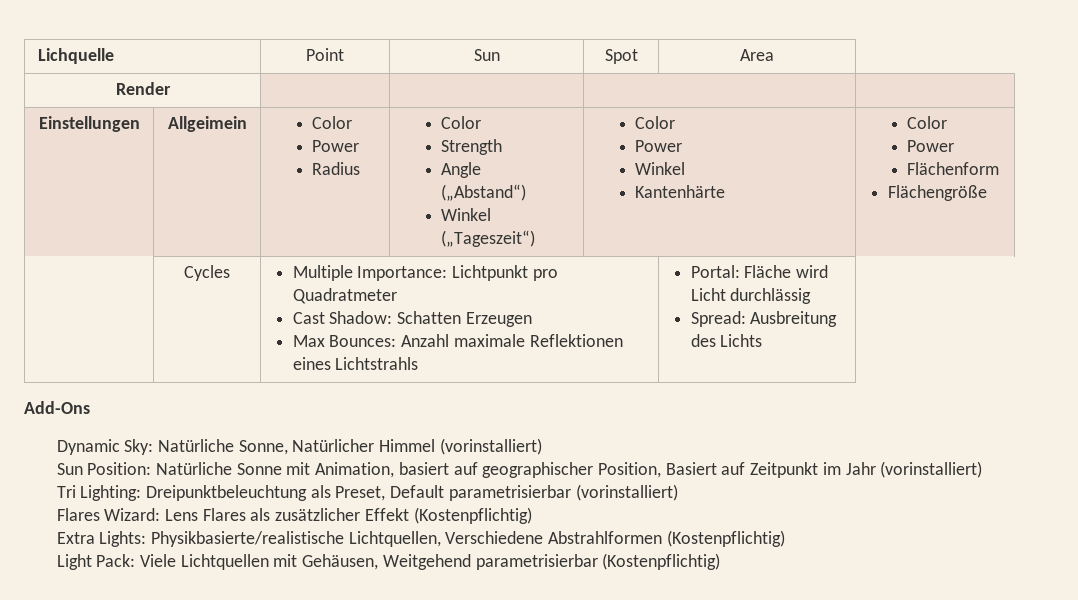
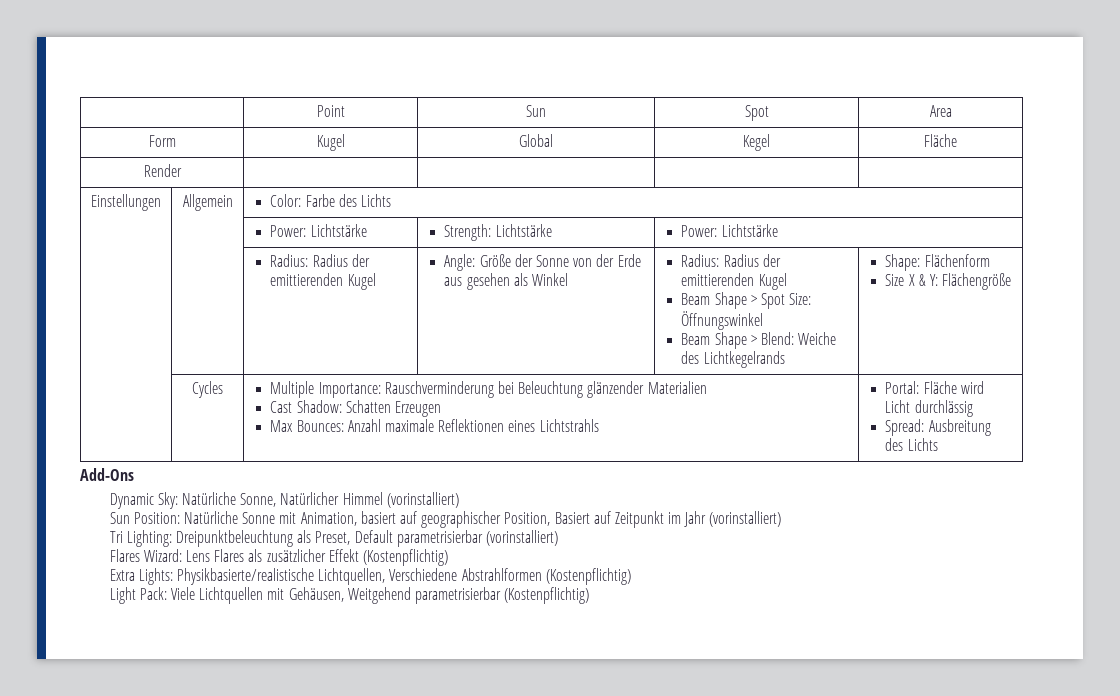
[37,48,114,64] Lichquelle -> (316, 111) none
[115,82,171,95] [38,116,140,132] [167,116,247,132] [312,116,353,129] [312,140,360,152] [312,162,361,175] [441,116,482,129] [441,139,503,155] [441,162,482,178] [441,184,527,201] [441,208,492,221] [441,230,536,247] [635,116,676,129] [635,140,683,152] [635,162,686,175] [635,185,726,198] [907,116,948,129] [907,140,955,152] [907,162,1000,175] Render | | | | // Einstellungen | Allgeimein | Color // Power // Radius | Color // Strength // Angle („Abstand“) // Winkel („Tageszeit“) | Color // Power // Winkel // Kantenhärte | Color // Power // Flächenform // -> [148,135,176,147] [316,134,345,151] [519,134,553,147] [743,134,770,151] [924,134,957,147] [143,164,182,177] [91,194,161,211] [182,194,233,211] [270,194,391,207] [270,224,367,237] [444,224,552,241] [681,224,778,237] [270,254,370,267] [270,273,376,290] [444,254,641,271] [444,273,568,290] [681,254,781,267] [681,273,787,290] [681,292,812,309] [681,311,764,330] [681,332,837,349] [681,351,785,368] [885,254,990,271] [885,274,938,286] Form | Kugel | Global | Kegel | Fläche // Render | | | | // Einstellungen | Allgemein | Color: Farbe des Lichts // | | Power: Lichtstärke | Strength: Lichtstärke | Power: Lichtstärke // | | Radius: Radius der emittierenden Kugel | Angle: Größe der Sonne von der Erde aus gesehen als Winkel | Radius: Radius der emittierenden Kugel // Beam Shape > Spot Size: Öffnungswinkel // Beam Shape > Blend: Weiche des Lichtkegelrands | Shape: Flächenform // Size X & Y:
[452,265,558,281] [292,288,397,304] Lichtpunkt pro Quadratmeter -> [384,381,707,398] Rauschverminderung bei Beleuchtung glänzender Materialien

